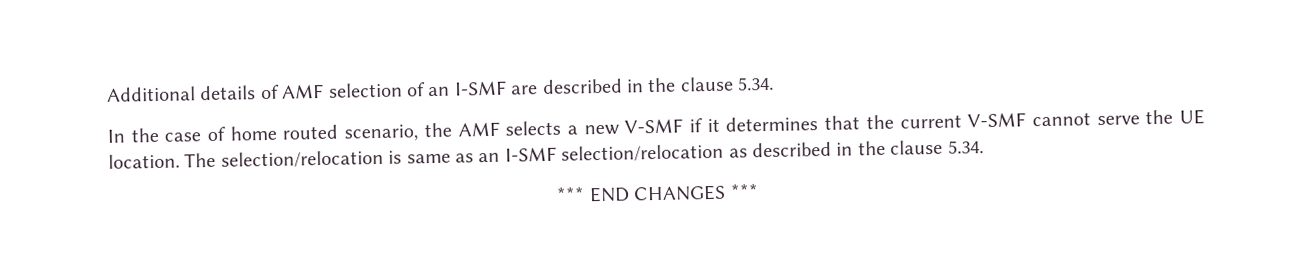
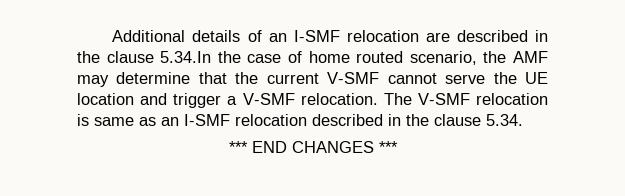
[281,80,507,99] AMF selection of an I-SMF -> [268,30,419,42] an I-SMF relocation
[737,76,775,91] [107,129,125,143] 5.34. // In -> [160,51,212,63] 5.34.In
[505,116,819,136] selects a new V-SMF if it determines -> [77,72,191,87] may determine
[108,149,384,169] location. The selection/relocation -> [77,93,548,108] location and trigger a V-SMF relocation. The V-SMF relocation
[561,143,748,163] selection/relocation as -> [235,114,307,126] relocation

